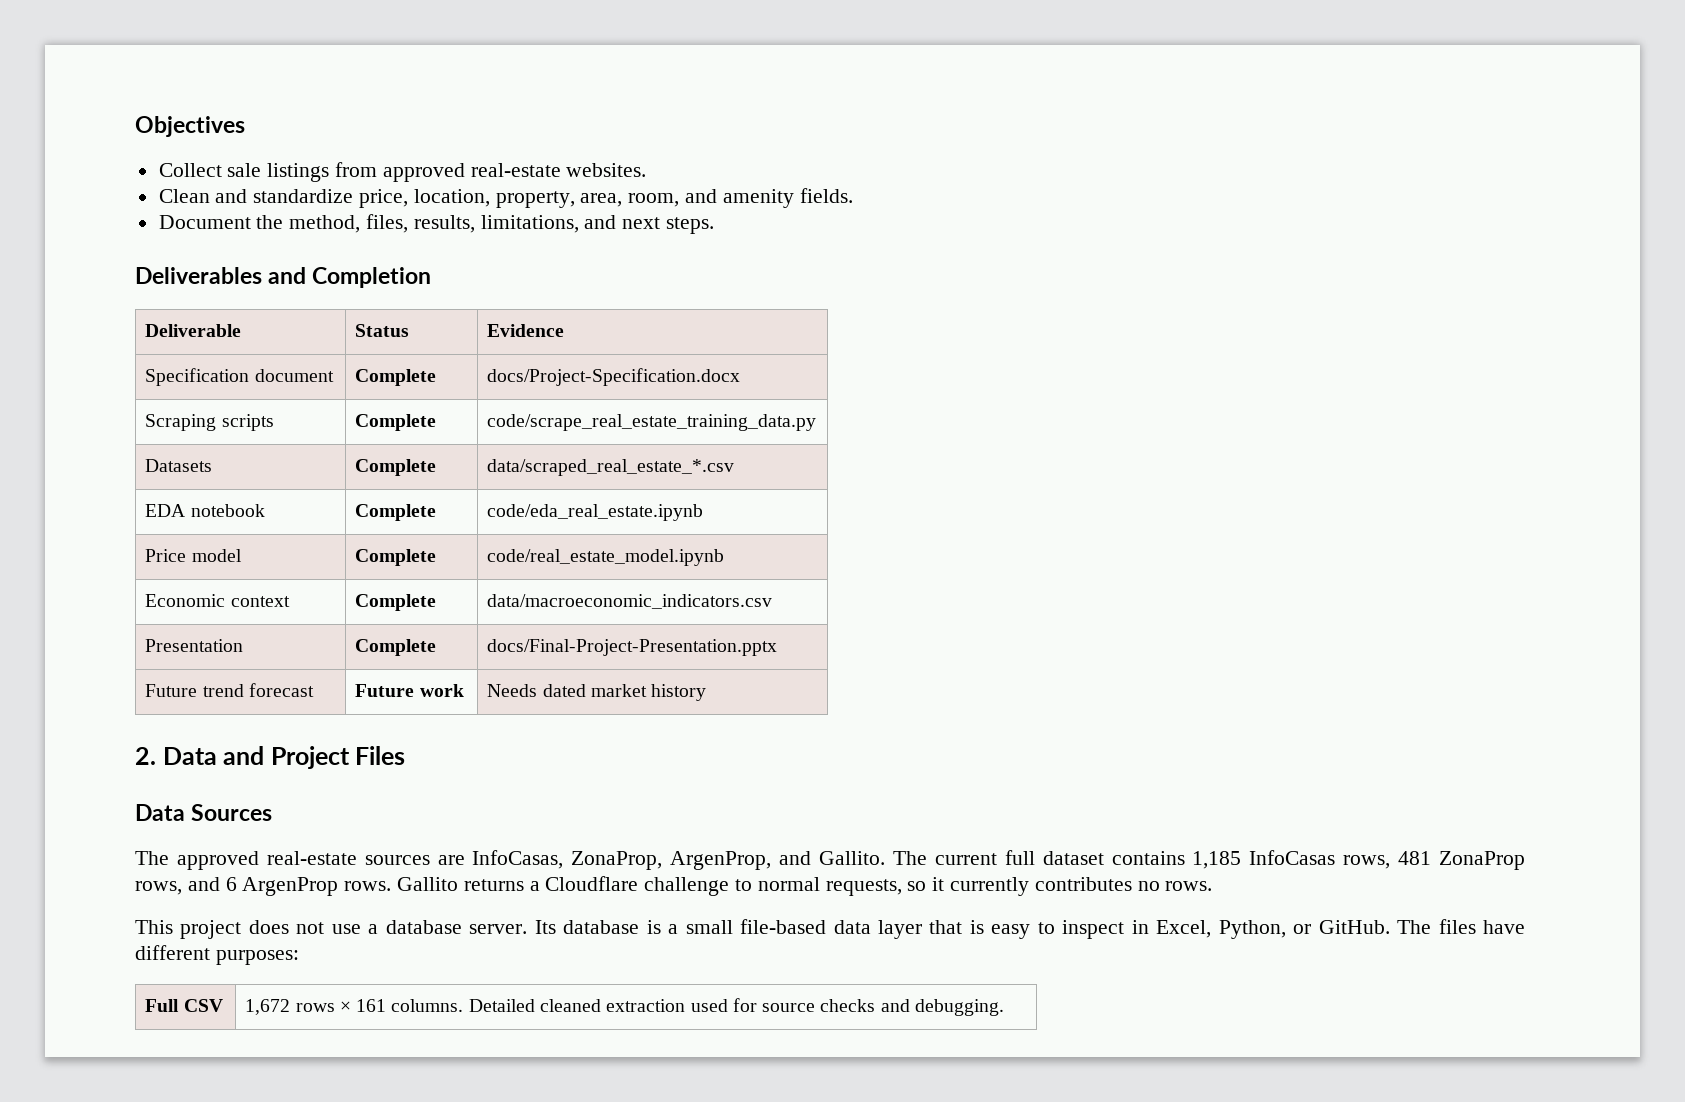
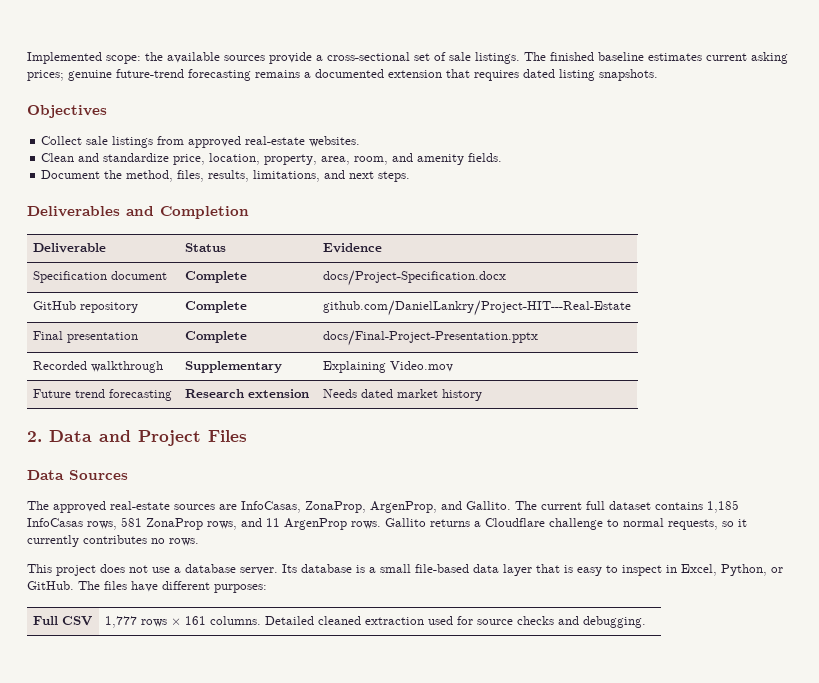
(135, 126) none -> [27,52,788,64] [27,69,658,81] Implemented scope: the available sources provide a cross-sectional set of sale listings. The finished baseline estimates current asking prices; genuine future-trend forecasting remains a documented extension that requires dated listing snapshots. //
[145,414,274,431] [355,414,437,431] [487,414,817,431] [145,459,213,472] [355,459,437,476] [487,459,735,476] [145,504,265,517] [355,504,437,521] [487,504,704,521] [145,549,242,562] [355,549,437,566] [487,549,725,566] [145,594,290,607] [355,594,437,611] [487,594,773,609] [145,639,244,652] [355,639,437,656] [487,639,778,656] Scraping scripts | Complete | code/scrape_real_estate_training_data.py // Datasets | Complete | data/scraped_real_estate_*.csv // EDA notebook | Complete | code/eda_real_estate.ipynb // Price model | Complete | code/real_estate_model.ipynb // Economic context | Complete | data/macroeconomic_indicators.csv // Presentation | Complete | docs/Final-Project-Presentation.pptx -> [32,301,138,313] [184,301,247,313] [322,300,631,316] [32,331,138,343] [184,331,247,343] [322,330,538,346] [32,361,163,373] [184,361,282,373] [322,361,453,373] GitHub repository | Complete | github.com/DanielLankry/Project-HIT---Real-Estate // Final presentation | Complete | docs/Final-Project-Presentation.pptx // Recorded walkthrough | Supplementary | Explaining Video.mov
[248,683,314,697] [355,684,464,697] forecast | Future work -> [108,389,172,401] [184,389,309,398] forecasting | Research extension
[1398,851,1432,865] 481 -> [121,517,142,527] 581
[225,877,237,891] 6 -> [266,518,280,527] 11
[245,999,291,1015] 1,672 -> [104,616,137,628] 1,777

